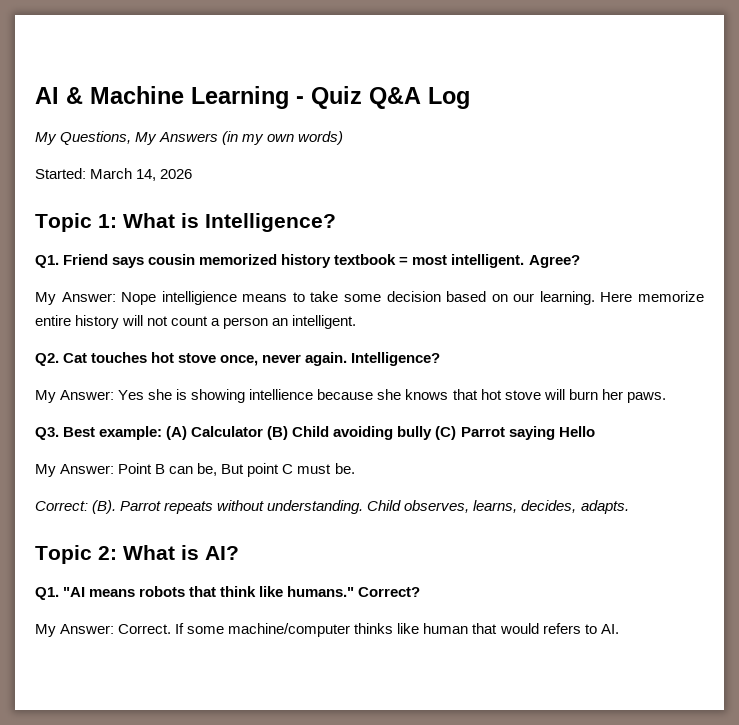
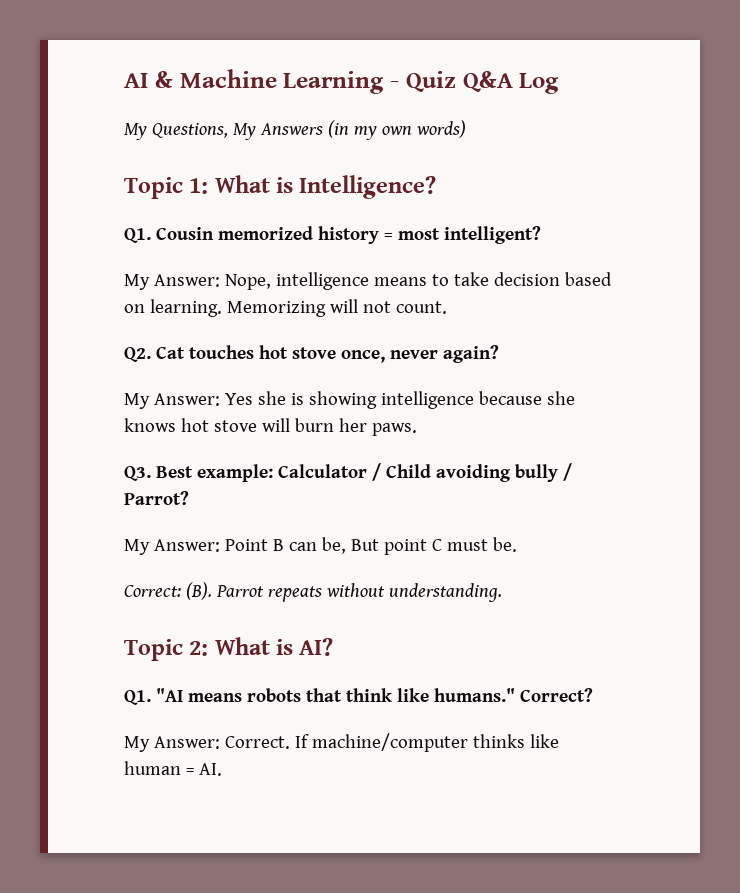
[35,168,193,181] // Started: March 14, 2026 -> (466, 129) none
[63,254,196,268] Friend says cousin -> [155,227,214,240] Cousin
[334,254,397,265] textbook -> (379, 235) none
[451,254,580,268] [35,291,237,305] intelligent. Agree? // My Answer: Nope intelligience -> [443,226,541,244] [124,272,369,290] intelligent? // My Answer: Nope, intelligence
[344,294,381,302] some -> (489, 279) none
[513,291,704,305] [35,315,357,329] our learning. Here memorize entire history will not count a person an intelligent. -> [149,299,447,317] learning. Memorizing will not count.
[305,352,441,366] again. Intelligence? -> [442,345,499,363] again?
[249,389,314,400] intellience -> [380,391,474,409] intelligence
[452,389,478,400] that -> (176, 425) none
[166,426,595,440] (A) Calculator (B) Child avoiding bully (C) Parrot saying Hello -> [277,463,572,482] [124,491,189,505] Calculator / Child avoiding bully / Parrot?
[367,500,629,514] Child observes, learns, decides, adapts. -> (502, 592) none
[187,626,225,634] some -> (309, 741) none
[472,623,597,634] that would refers to -> [185,768,194,775] =

